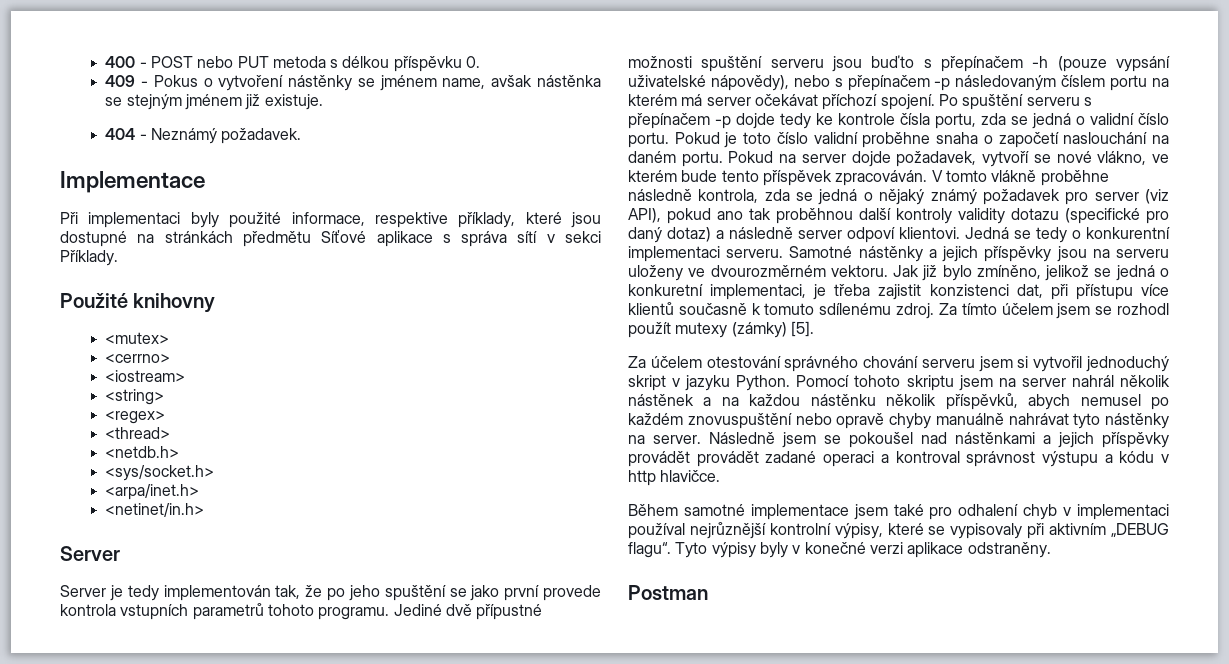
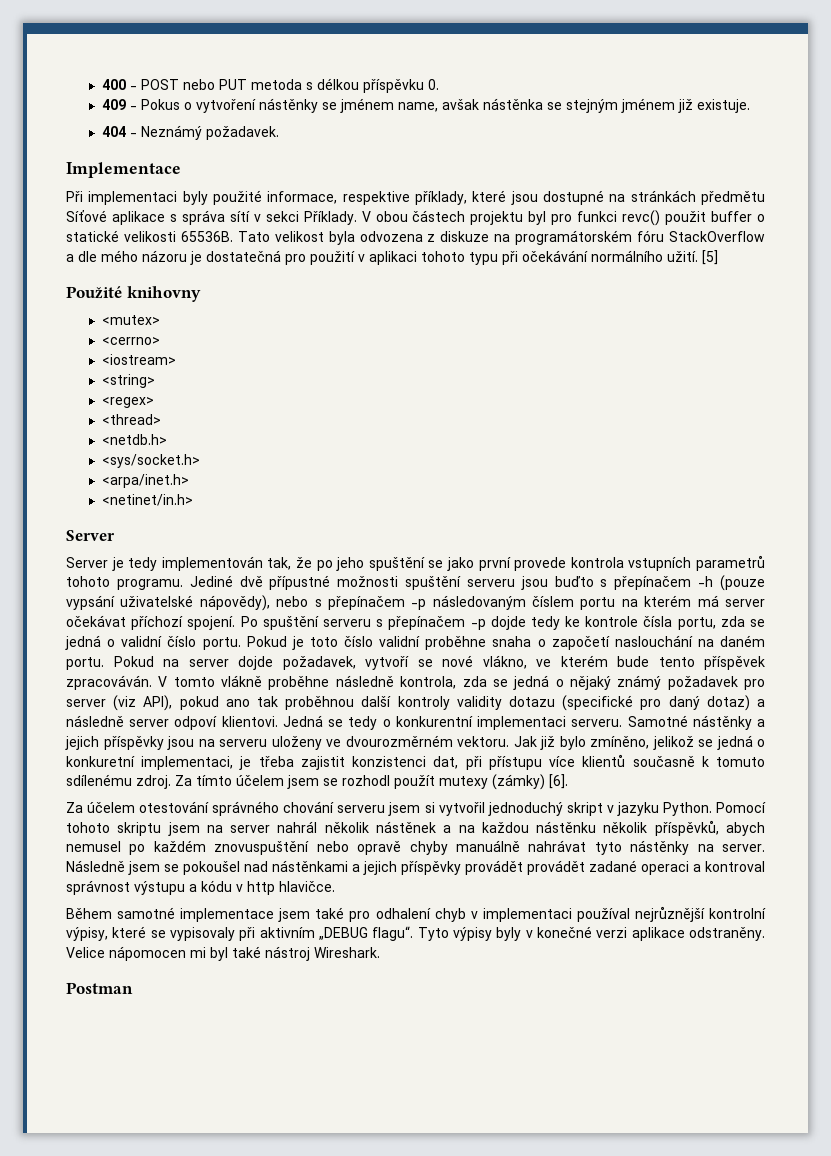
(118, 258) none -> [361,210,766,226] [66,230,765,245] [66,250,718,265] V obou částech projektu byl pro funkci revc() použit buffer o statické velikosti 65536B. Tato velikost byla odvozena z diskuze na programátorském fóru StackOverflow a dle mého názoru je dostatečná pro použití v aplikaci tohoto typu při očekávání normálního užití. [5]
[790,321,814,337] [5]. -> [549,774,568,789] [6].
(1051, 550) none -> [66,946,380,961] Velice nápomocen mi byl také nástroj Wireshark.

